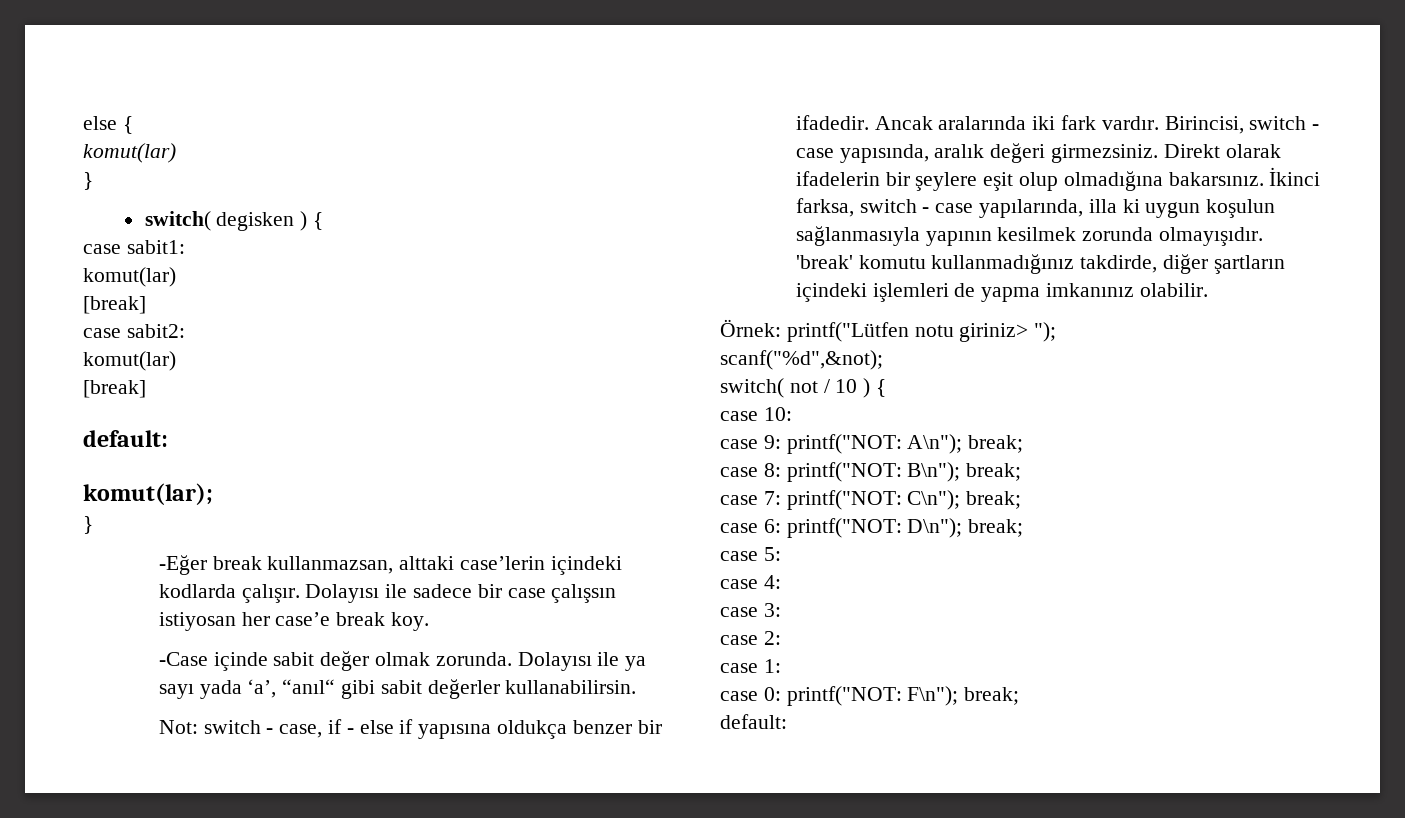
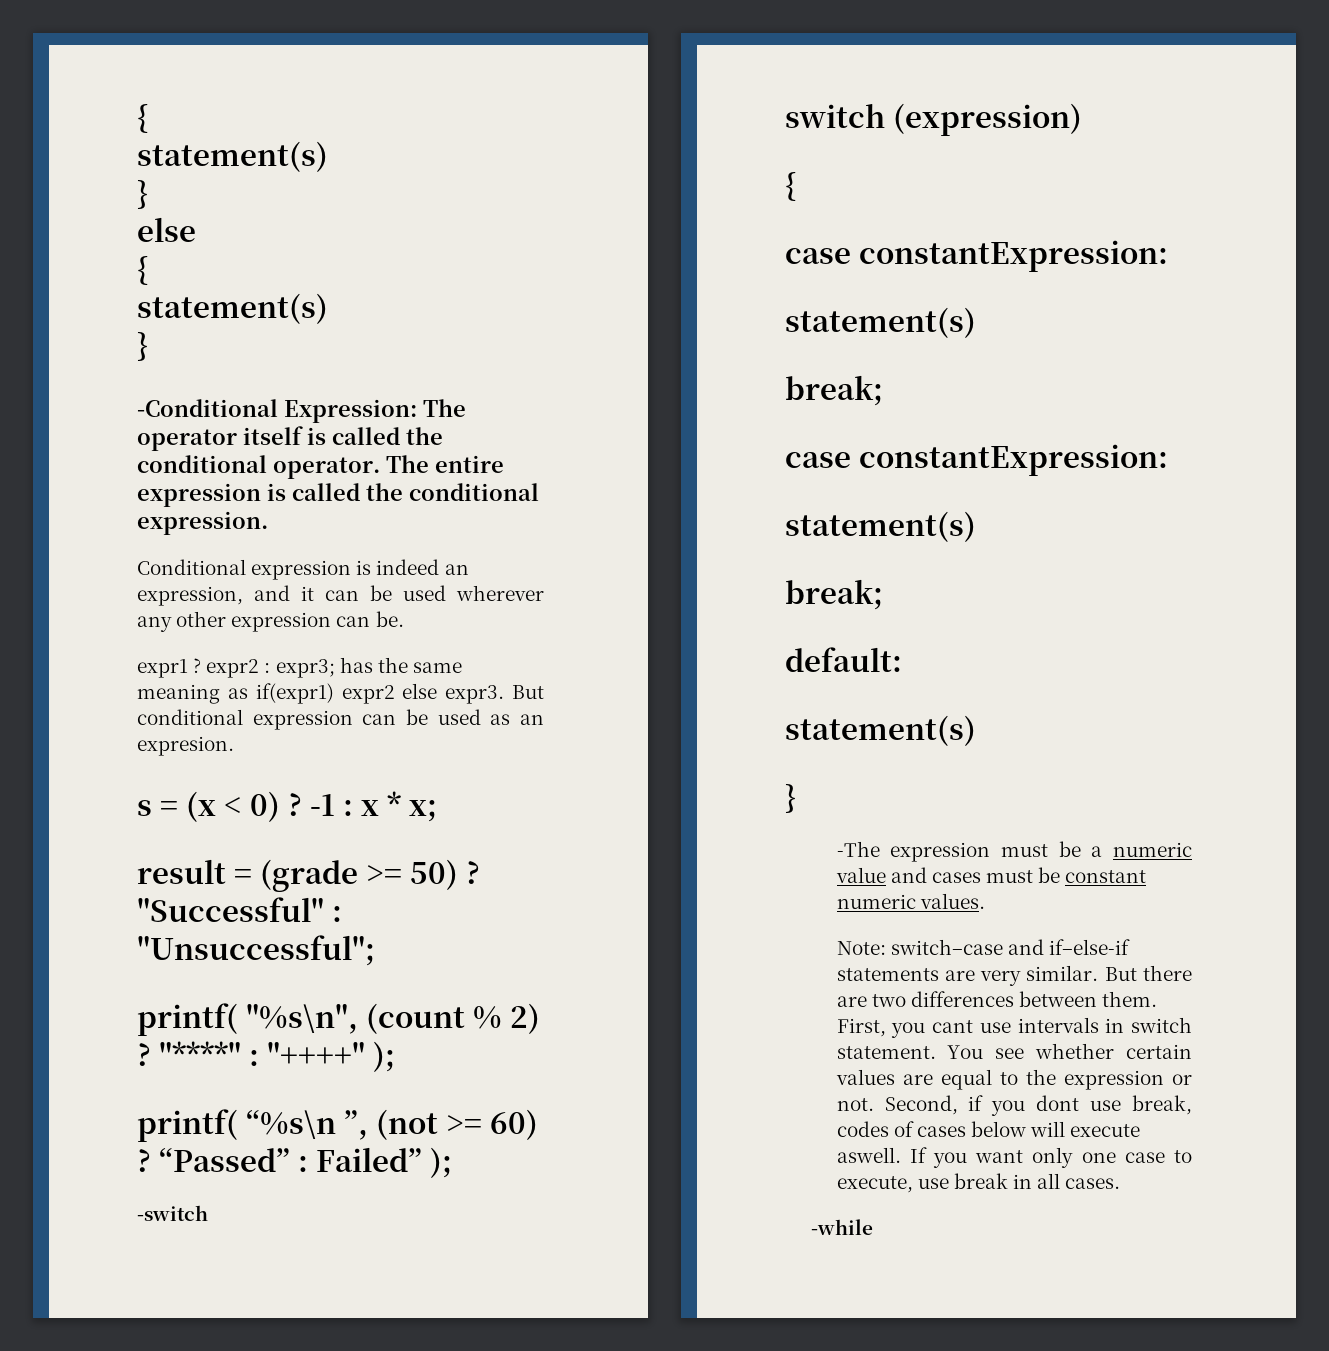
[83,116,133,134] [83,143,176,163] [83,172,93,190] [144,211,323,231] [83,240,185,254] [83,267,176,287] [83,296,146,314] [83,324,185,338] [83,351,176,371] [83,380,146,398] else { // komut(lar) // } // switch( degisken ) { // case sabit1: // komut(lar) // [break] // case sabit2: // komut(lar) // [break] -> [137,104,148,133] [137,141,328,172] [137,180,148,209] [137,217,196,242] [137,256,148,285] [137,293,328,324] [137,332,148,361] [137,399,466,423] [137,426,443,451] [137,455,504,479] [137,483,539,507] [137,511,268,535] [137,559,469,580] [137,585,544,606] [137,611,404,632] [137,657,462,678] [137,683,544,704] [137,709,544,730] [137,736,234,756] [137,791,437,822] [137,859,480,892] [137,897,342,922] [137,935,375,966] [137,1003,540,1036] [137,1041,395,1072] [137,1109,538,1142] [137,1147,452,1178] [137,1205,208,1221] [785,103,1082,136] [785,172,796,201] [785,240,1168,272] [785,307,976,338] [785,375,883,406] [785,444,1168,476] [785,511,976,542] [785,579,883,610] { // statement(s) // } // else // { // statement(s) // } // -Conditional Expression: The operator itself is called the conditional operator. The entire expression is called the conditional expression. // Conditional expression is indeed an expression, and it can be used wherever any other expression can be. // expr1 ? expr2 : expr3; has the same meaning as if(expr1) expr2 else expr3. But conditional expression can be used as an expresion. // s = (x < 0) ? -1 : x * x; // result = (grade >= 50) ? "Successful" : "Unsuccessful"; // printf( "%s\n", (count % 2) ? "****" : "++++" ); // printf( “%s\n ”, (not >= 60) ? “Passed” : Failed” ); // -switch // switch (expression) // { // case constantExpression: // statement(s) // break; // case constantExpression: // statement(s) // break;
[83,483,213,505] [83,516,93,534] [158,555,622,575] [158,584,617,603] [158,612,430,631] [158,651,647,671] [158,679,637,699] [158,719,662,739] [795,115,1320,134] [795,143,1281,163] [795,167,1321,191] [795,198,1276,218] [795,226,1264,246] [795,254,1285,274] [795,283,1208,302] [720,319,1057,342] [720,350,883,370] [720,378,887,398] [720,407,792,421] [720,434,1024,454] [720,462,1022,482] [720,490,1022,510] [720,518,1024,538] [720,547,781,561] [720,575,781,589] [720,603,781,617] [720,631,781,645] [720,659,781,673] [720,686,1020,706] [720,714,787,729] komut(lar); // } // -Eğer break kullanmazsan, alttaki case’lerin içindeki kodlarda çalışır. Dolayısı ile sadece bir case çalışsın istiyosan her case’e break koy. // -Case içinde sabit değer olmak zorunda. Dolayısı ile ya sayı yada ‘a’, “anıl“ gibi sabit değerler kullanabilirsin. // Not: switch - case, if - else if yapısına oldukça benzer bir ifadedir. Ancak aralarında iki fark vardır. Birincisi, switch - case yapısında, aralık değeri girmezsiniz. Direkt olarak ifadelerin bir şeylere eşit olup olmadığına bakarsınız. İkinci farksa, switch - case yapılarında, illa ki uygun koşulun sağlanmasıyla yapının kesilmek zorunda olmayışıdır. 'break' komutu kullanmadığınız takdirde, diğer şartların içindeki işlemleri de yapma imkanınız olabilir. // Örnek: printf("Lütfen notu giriniz> "); // scanf("%d",&not); // switch( not / 10 ) { // case 10: // case 9: printf("NOT: A\n"); break; // case 8: printf("NOT: B\n"); break; // case 7: printf("NOT: C\n"); break; // case 6: printf("NOT: D\n"); break; // case 5: // case 4: // case 3: // case 2: // case 1: // case 0: printf("NOT: F\n"); break; // default: -> [785,715,976,746] [785,784,796,813] [836,841,1192,862] [835,867,1147,883] [836,893,985,909] [836,939,1131,955] [836,965,1192,986] [836,991,1158,1007] [836,1017,1192,1038] [836,1043,1192,1059] [835,1069,1192,1090] [836,1095,1192,1116] [836,1121,1141,1137] [836,1147,1192,1168] [836,1173,1121,1193] [810,1219,873,1235] statement(s) // } // -The expression must be a numeric value and cases must be constant numeric values. // Note: switch–case and if–else-if statements are very similar. But there are two differences between them. First, you cant use intervals in switch statement. You see whether certain values are equal to the expression or not. Second, if you dont use break, codes of cases below will execute aswell. If you want only one case to execute, use break in all cases. // -while

